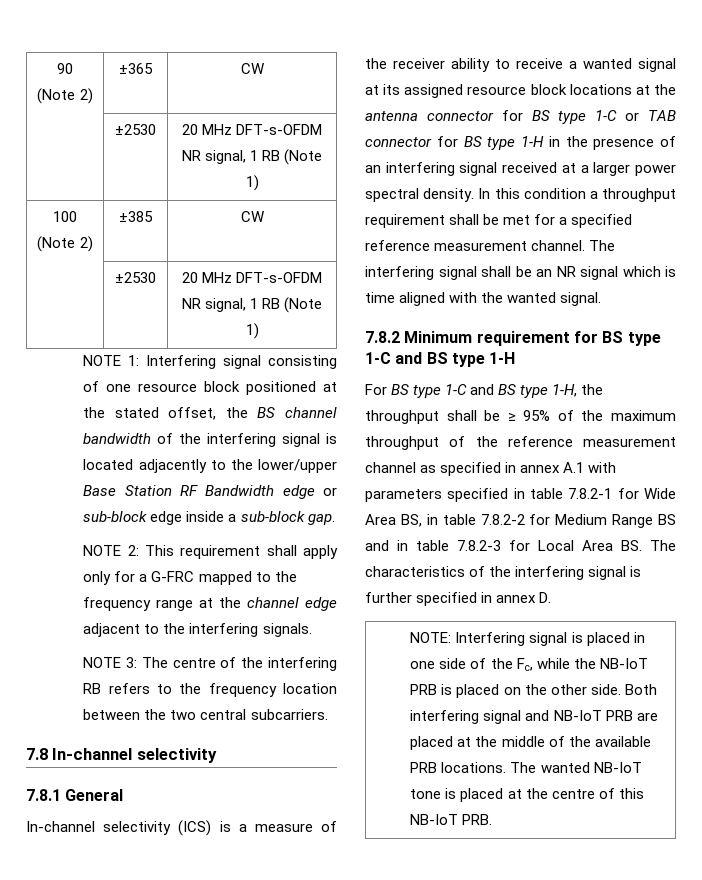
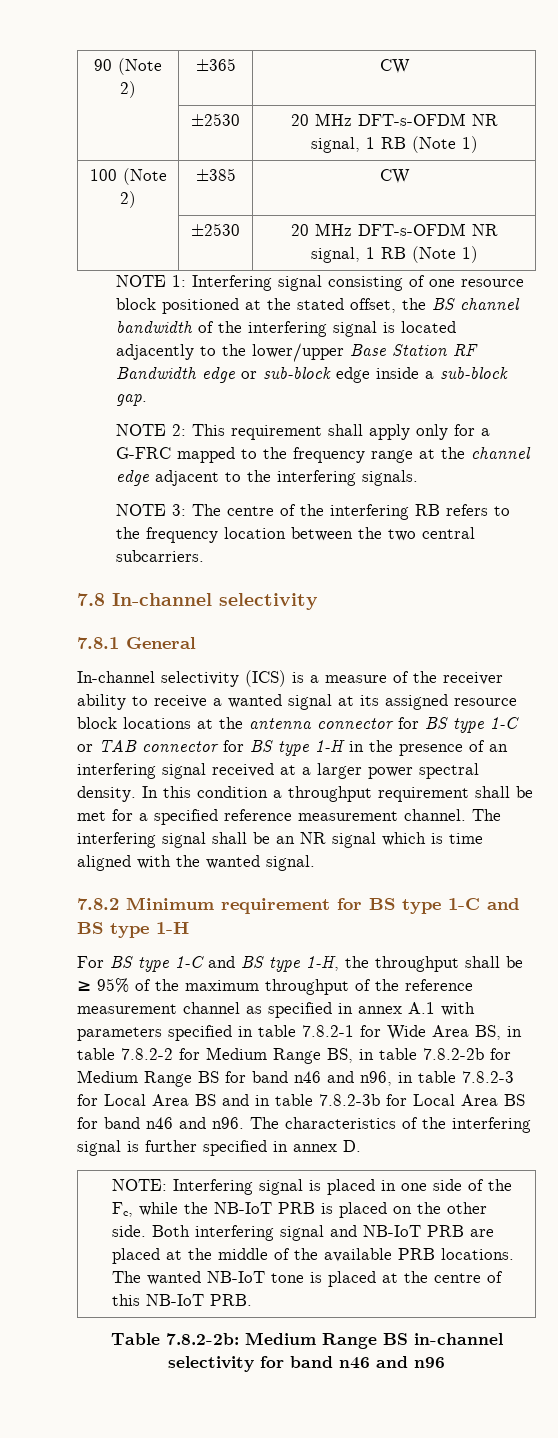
[658,514,676,525] [365,540,389,551] BS and -> [327,1048,511,1063] [77,1070,392,1087] BS, in table 7.8.2-2b for Medium Range BS for band n46 and n96,
[621,540,642,551] BS. -> [195,1094,525,1106] [77,1117,244,1129] BS and in table 7.8.2-3b for Local Area BS for band n46 and n96.
(493, 819) none -> [110,1332,503,1349] [168,1356,445,1372] // Table 7.8.2-2b: Medium Range BS in-channel selectivity for band n46 and n96

